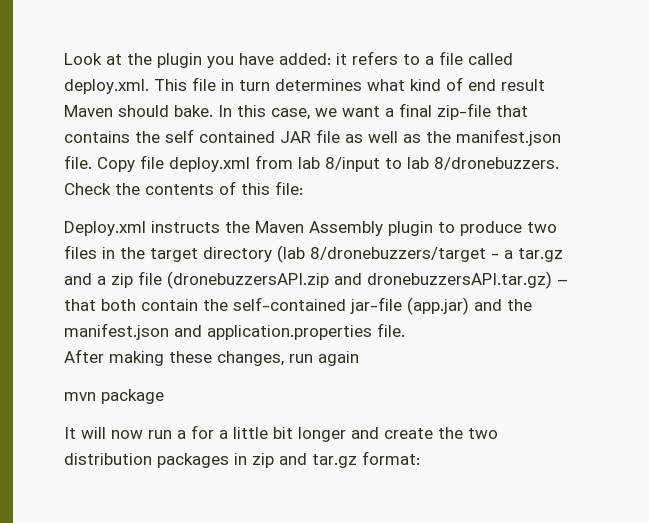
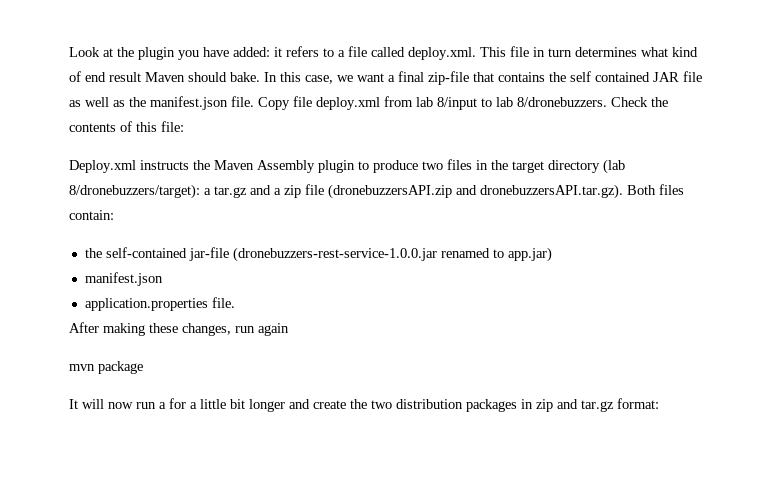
[310,247,499,262] 8/dronebuzzers/target - -> [69,184,200,199] 8/dronebuzzers/target):
[367,271,568,289] [64,297,532,315] [64,323,202,340] dronebuzzersAPI.tar.gz) – that both contain the self-contained jar-file (app.jar) and the manifest.json and -> [480,184,684,199] [69,210,114,220] [84,247,552,262] [84,272,163,286] dronebuzzersAPI.tar.gz). Both files contain: // the self-contained jar-file (dronebuzzers-rest-service-1.0.0.jar renamed to app.jar) // manifest.json //

